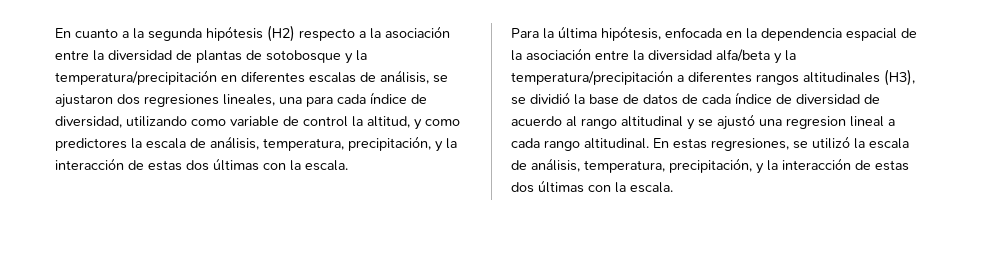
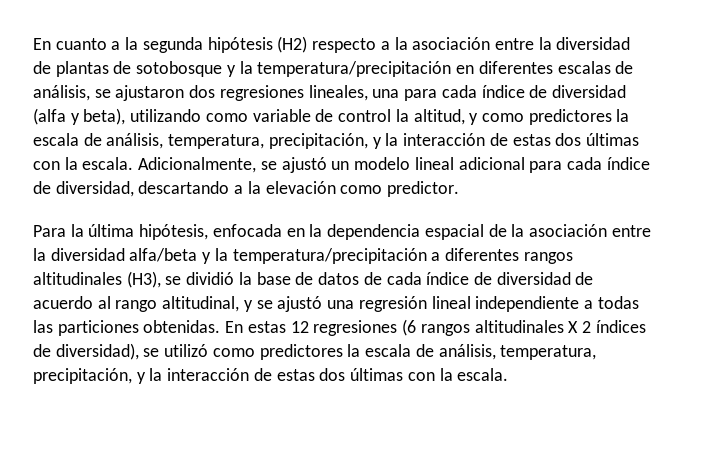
[55,116,122,128] diversidad, -> [551,85,626,98] [33,108,126,125] diversidad (alfa y beta),
(348, 165) none -> [138,157,650,173] [33,181,460,197] Adicionalmente, se ajustó un modelo lineal adicional para cada índice de diversidad, descartando a la elevación como predictor.
[621,116,683,127] altitudinal -> [162,296,240,312] altitudinal,
[786,116,895,129] [511,136,850,151] regresion lineal a cada rango altitudinal. En estas regresiones, se utilizó -> [358,296,639,312] [33,319,646,336] [33,343,343,360] regresión lineal independiente a todas las particiones obtenidas. En estas 12 regresiones (6 rangos altitudinales X 2 índices de diversidad), se utilizó como predictores

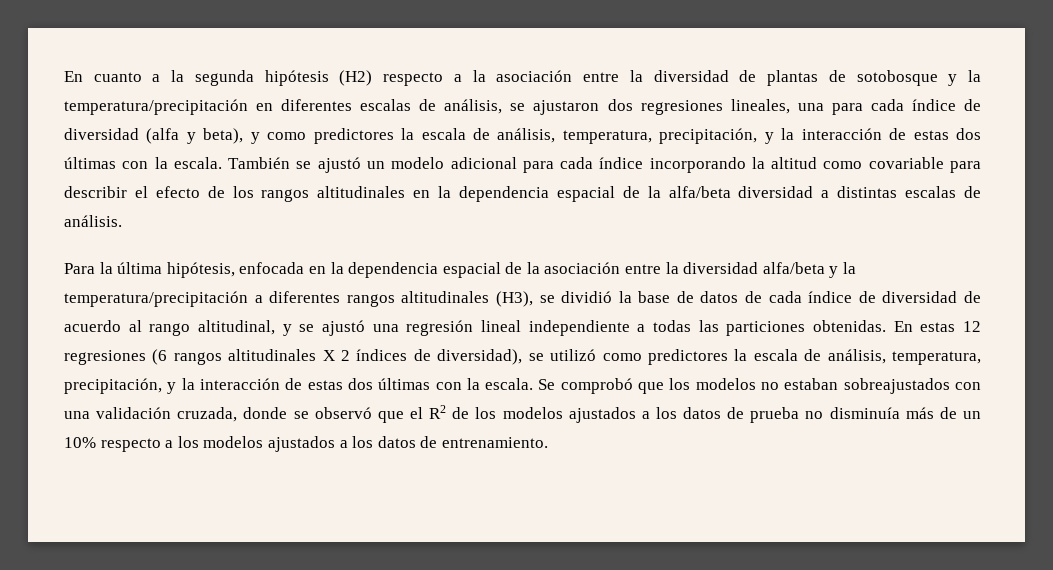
[130,109,465,125] utilizando como variable de control la altitud, -> (244, 136) none
[138,157,257,173] Adicionalmente, -> [228,157,291,169] También
[414,157,454,170] lineal -> (445, 163) none
[33,181,460,197] de diversidad, descartando a la elevación como predictor. -> [649,157,982,173] [64,186,982,202] [64,215,122,227] incorporando la altitud como covariable para describir el efecto de los rangos altitudinales en la dependencia espacial de la alfa/beta diversidad a distintas escalas de análisis.
(509, 374) none -> [538,378,981,394] [64,405,981,423] [64,436,548,452] Se comprobó que los modelos no estaban sobreajustados con una validación cruzada, donde se observó que el R2 de los modelos ajustados a los datos de prueba no disminuía más de un 10% respecto a los modelos ajustados a los datos de entrenamiento.

